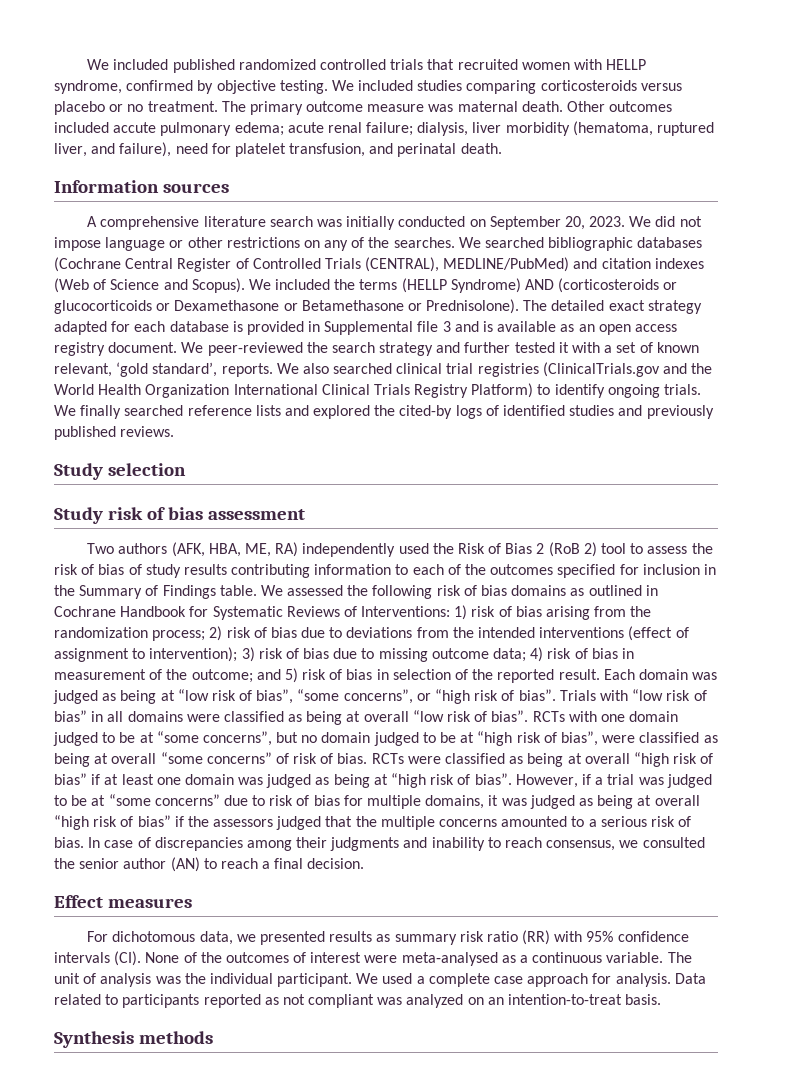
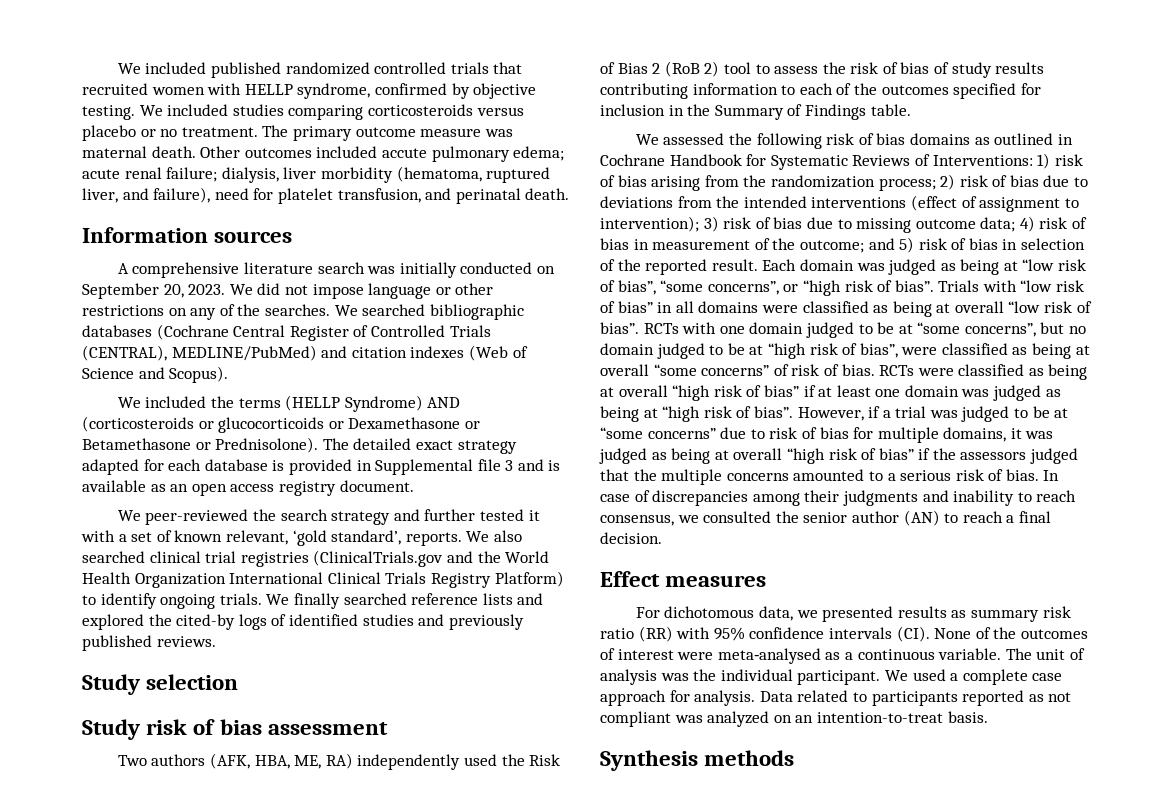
(245, 285) none -> (229, 374) //
(178, 347) none -> (414, 486) //
(257, 590) none -> (911, 110) //

